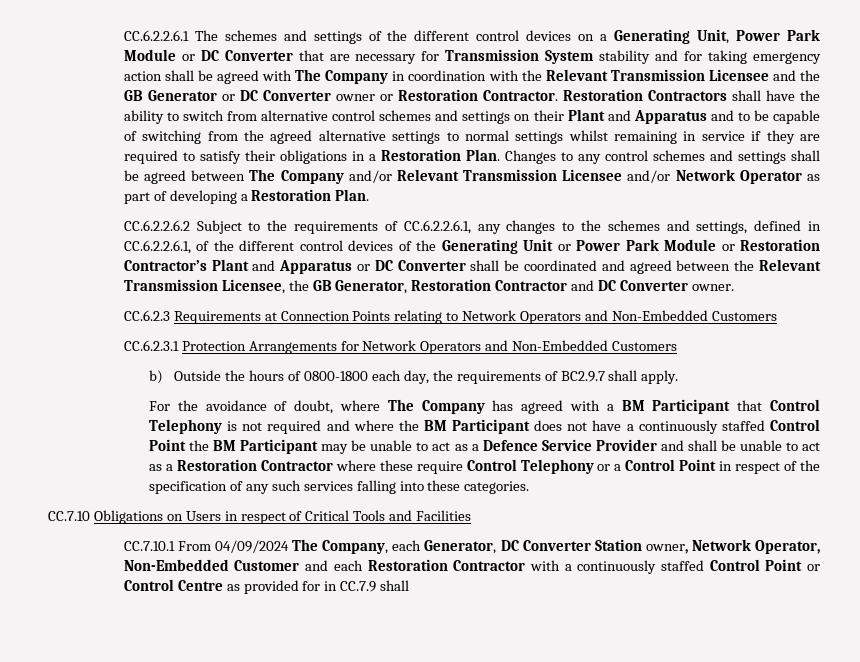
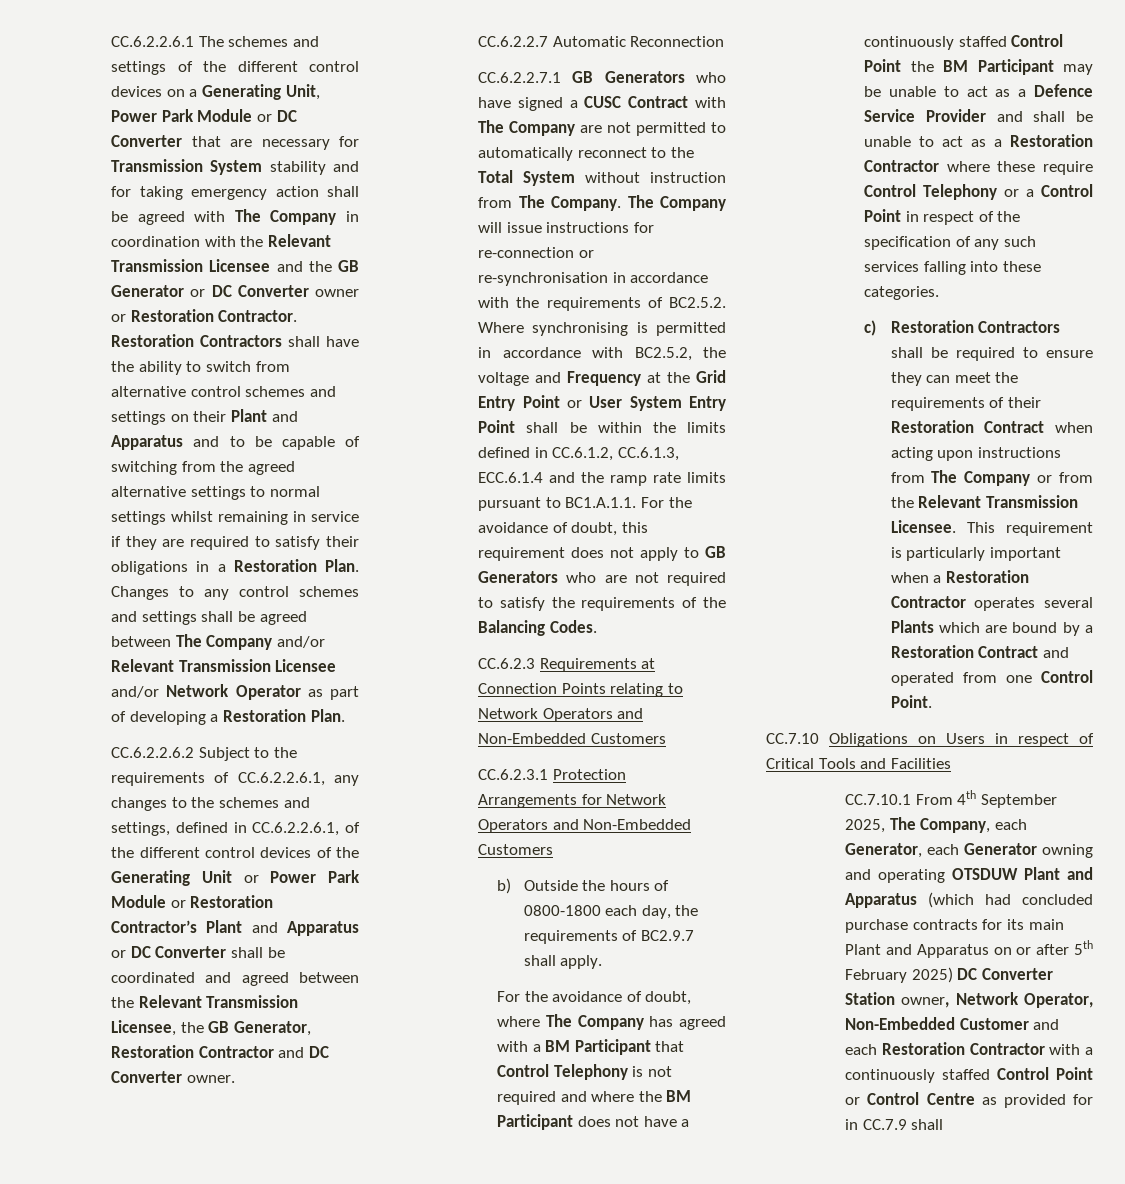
(734, 287) none -> [478,36,725,47] [478,71,726,83] [478,96,726,111] [478,120,726,136] [478,147,694,161] [478,170,726,186] [478,195,726,211] [478,222,654,233] [478,247,594,258] [478,272,709,286] [478,297,726,311] [478,322,726,336] [478,347,726,361] [478,370,726,386] [478,395,726,411] [478,420,726,433] [478,447,679,461] [478,472,726,486] [478,497,692,511] [478,522,648,536] [478,546,726,561] [478,571,726,586] [478,597,726,611] [478,620,597,636] // CC.6.2.2.7 Automatic Reconnection // CC.6.2.2.7.1 GB Generators who have signed a CUSC Contract with The Company are not permitted to automatically reconnect to the Total System without instruction from The Company. The Company will issue instructions for re-connection or re-synchronisation in accordance with the requirements of BC2.5.2. Where synchronising is permitted in accordance with BC2.5.2, the voltage and Frequency at the Grid Entry Point or User System Entry Point shall be within the limits defined in CC.6.1.2, CC.6.1.3, ECC.6.1.4 and the ramp rate limits pursuant to BC1.A.1.1. For the avoidance of doubt, this requirement does not apply to GB Generators who are not required to satisfy the requirements of the Balancing Codes.
(530, 487) none -> [864,320,1061,336] [890,347,1093,361] [890,372,1019,386] [890,397,1041,411] [890,420,1093,433] [890,447,1061,461] [890,470,1093,486] [890,495,1078,508] [890,520,1093,536] [890,547,1061,561] [890,570,1029,583] [890,596,1093,611] [890,620,1093,636] [890,645,1069,658] [890,670,1093,686] [890,695,932,708] // c) Restoration Contractors shall be required to ensure they can meet the requirements of their Restoration Contract when acting upon instructions from The Company or from the Relevant Transmission Licensee. This requirement is particularly important when a Restoration Contractor operates several Plants which are bound by a Restoration Contract and operated from one Control Point.
[215,540,290,553] 04/09/2024 -> [957,790,1057,808] [845,819,886,833] 4th September 2025,
(497, 547) none -> [927,843,1093,858] [845,867,1093,883] [845,892,1093,908] [845,919,1064,933] [845,940,1093,958] [845,967,953,983] each Generator owning and operating OTSDUW Plant and Apparatus (which had concluded purchase contracts for its main Plant and Apparatus on or after 5th February 2025)

